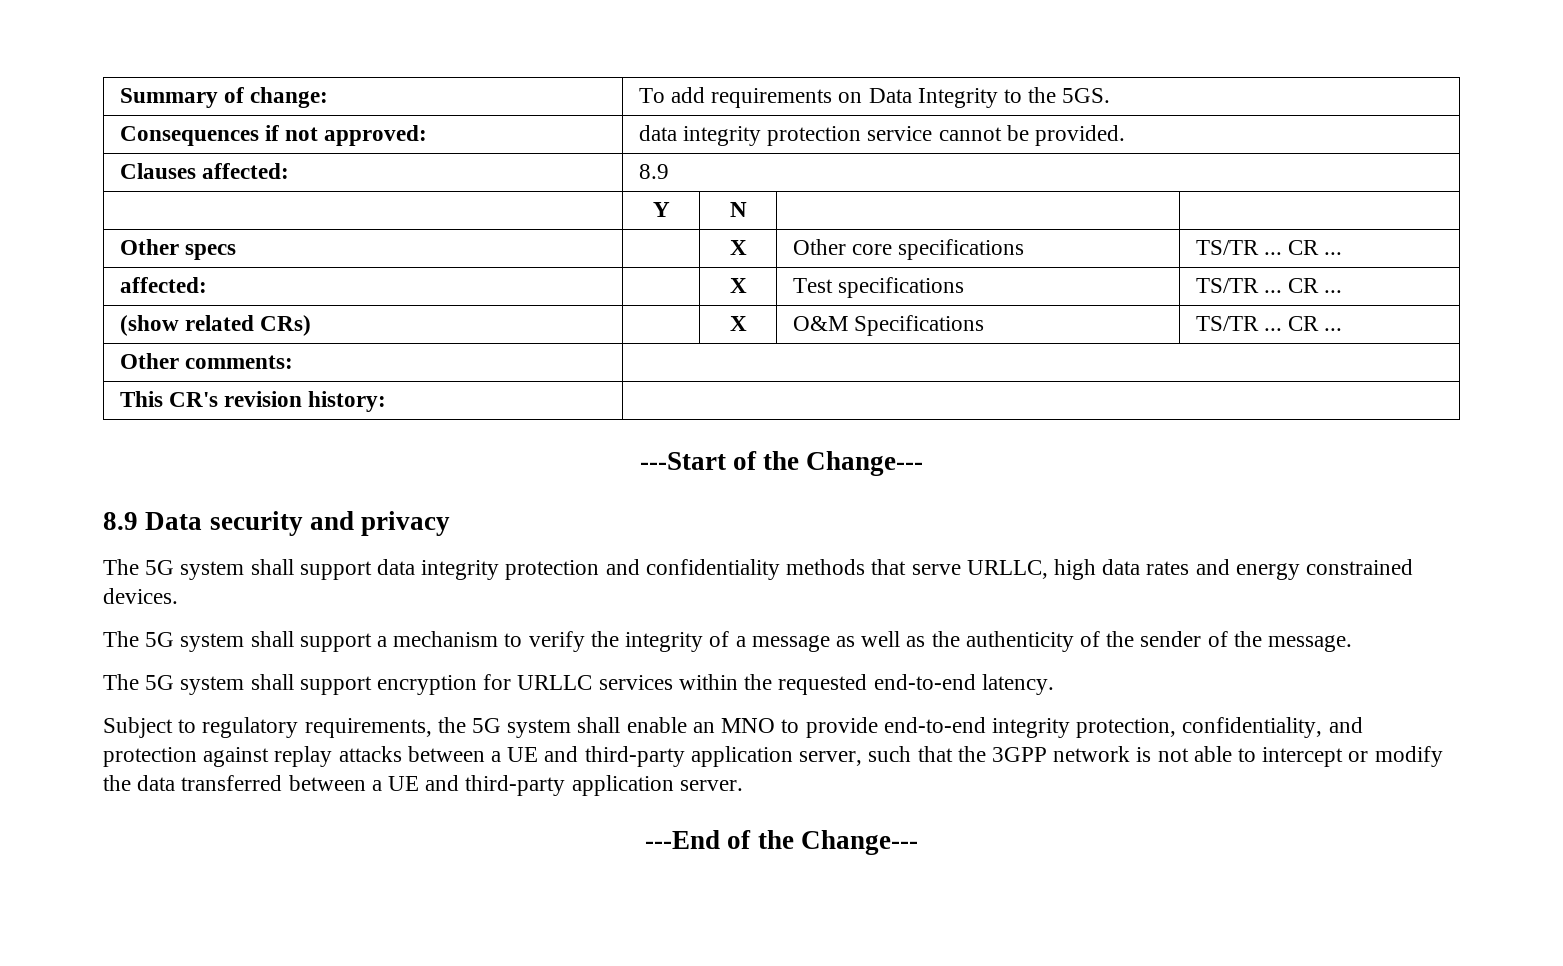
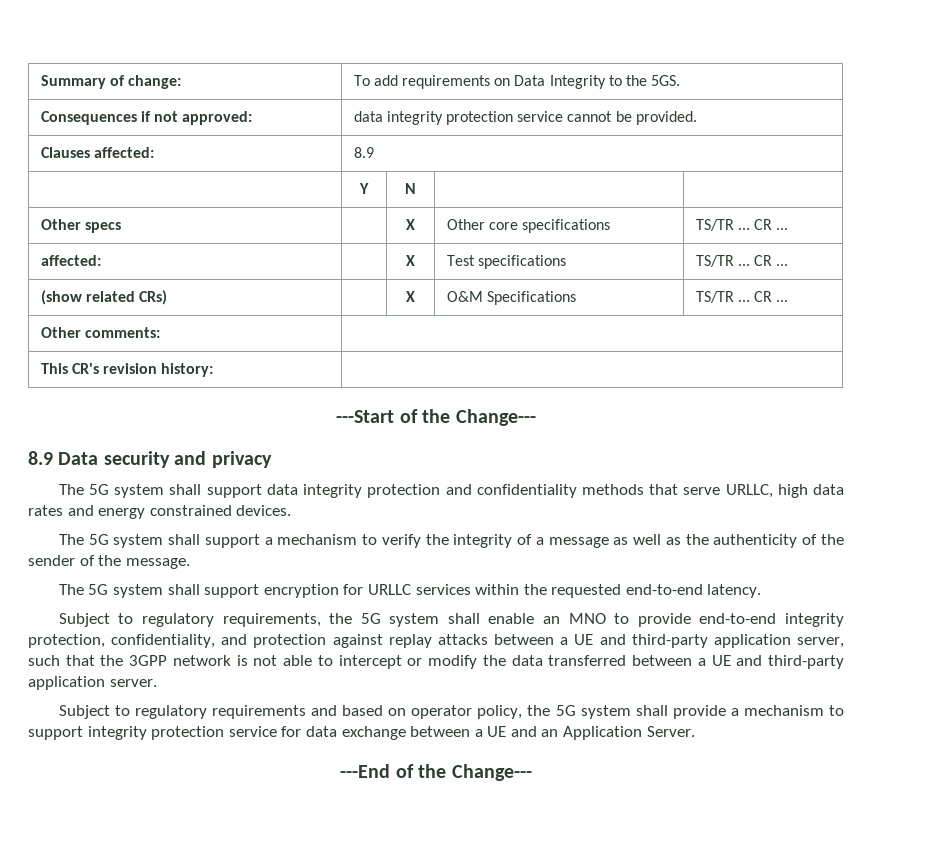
(743, 785) none -> [58,705,844,719] [28,726,695,740] // Subject to regulatory requirements and based on operator policy, the 5G system shall provide a mechanism to support integrity protection service for data exchange between a UE and an Application Server.

